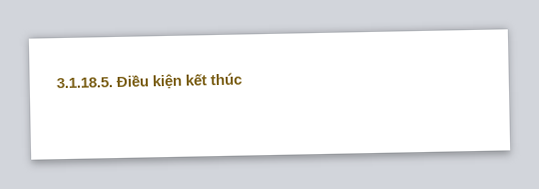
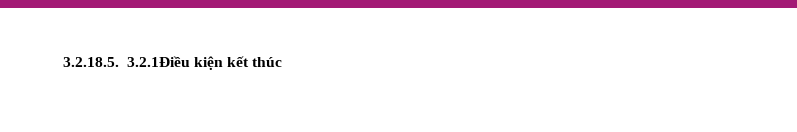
[56,75,150,89] 3.1.18.5. Điều -> [63,56,190,67] 3.2.18.5. 3.2.1Điều

